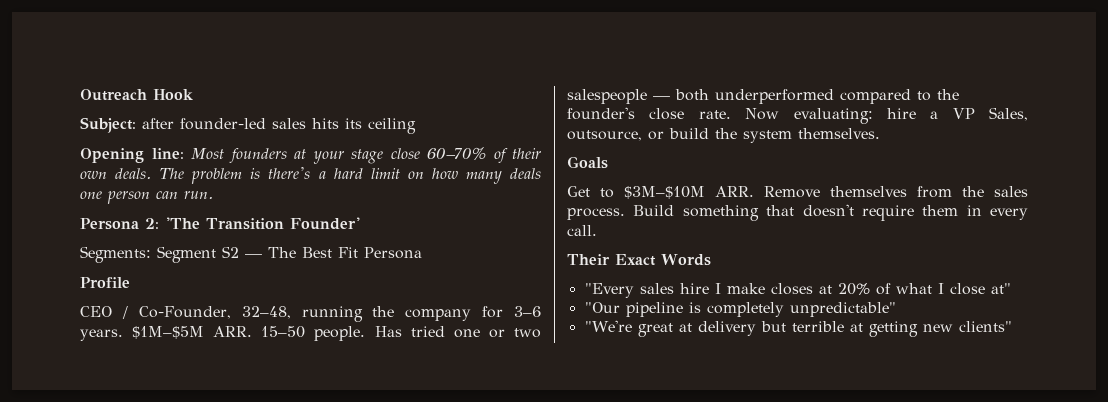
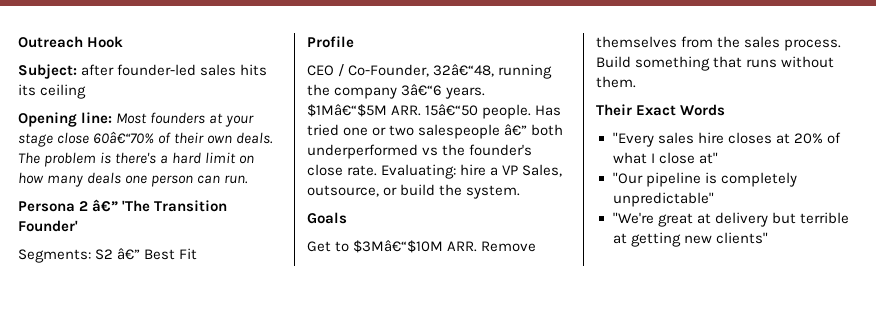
[427,147,486,160] 60–70% -> [93,131,155,144] 60â€“70%
[145,218,159,229] 2: -> [79,199,119,212] 2 â€”
[157,246,296,263] Segment S2 — The -> [95,248,141,260] S2 â€”
[364,247,422,259] Persona -> (198, 254) none
[241,306,291,319] 32–48, -> [433,64,495,77] 32â€“48,
[482,306,541,318] [80,326,306,341] for 3–6 years. $1M–$5M ARR. 15–50 -> [401,84,486,99] [307,104,479,117] 3â€“6 years. $1Mâ€“$5M ARR. 15â€“50
[653,96,670,100] — -> [504,124,528,136] â€”
[840,89,931,104] compared to -> [422,147,439,156] vs
[745,108,873,124] Now evaluating: -> [381,164,457,179] Evaluating:
[743,128,880,143] system themselves. -> [466,185,521,199] system.
[624,186,705,199] $3M–$10M -> [353,240,444,253] $3Mâ€“$10M
[802,204,1028,221] [567,225,597,236] doesn't require them in every call. -> [746,56,835,68] [596,76,636,88] runs without them.
[714,283,765,294] I make -> (724, 138) none

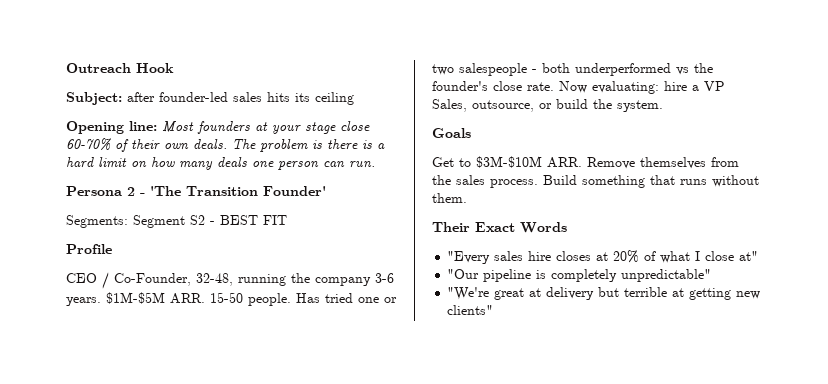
[93,131,155,144] 60â€“70% -> [66,138,111,151] 60-70%
[115,152,157,164] there's -> [327,139,372,150] there is
[92,199,119,212] â€” -> [140,193,145,196] -
[95,248,198,260] S2 â€” Best Fit -> [133,215,287,228] Segment S2 - BEST FIT
[433,64,495,77] 32â€“48, -> [196,273,233,286] 32-48,
[401,84,486,99] [307,104,479,117] 3â€“6 years. $1Mâ€“$5M ARR. 15â€“50 -> [375,273,394,283] [66,292,243,306] 3-6 years. $1M-$5M ARR. 15-50
[504,124,528,136] â€” -> [532,69,537,73] -
[381,164,457,179] Evaluating: -> [559,81,659,94] Now evaluating:
[353,240,444,253] $3Mâ€“$10M -> [476,156,542,168] $3M-$10M

